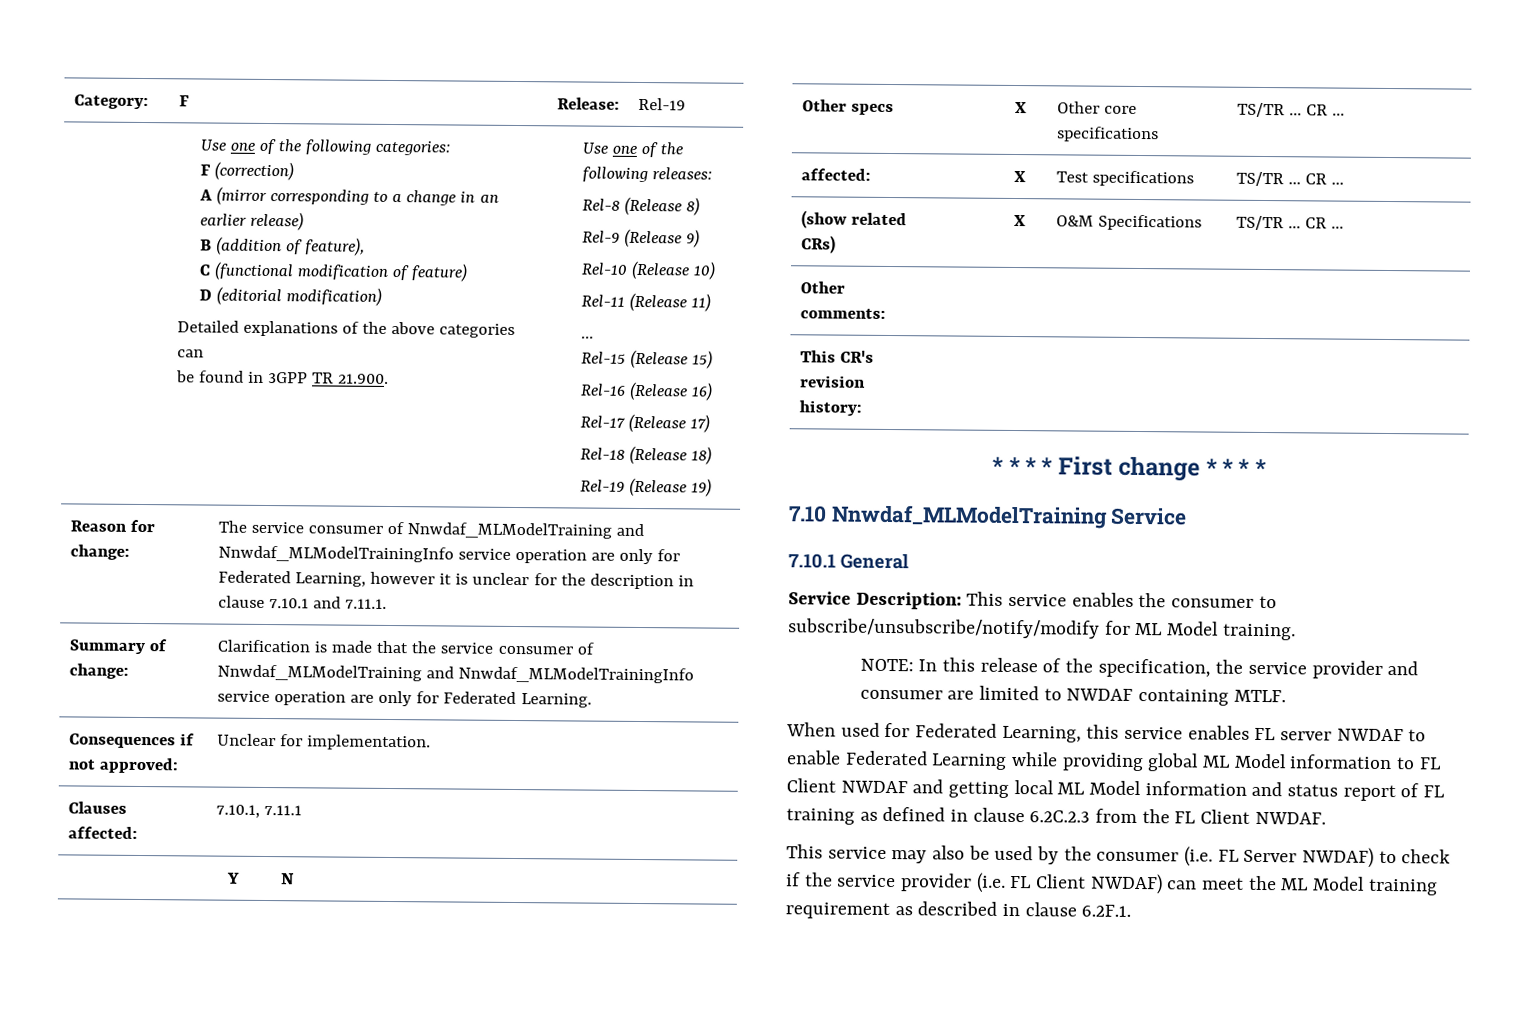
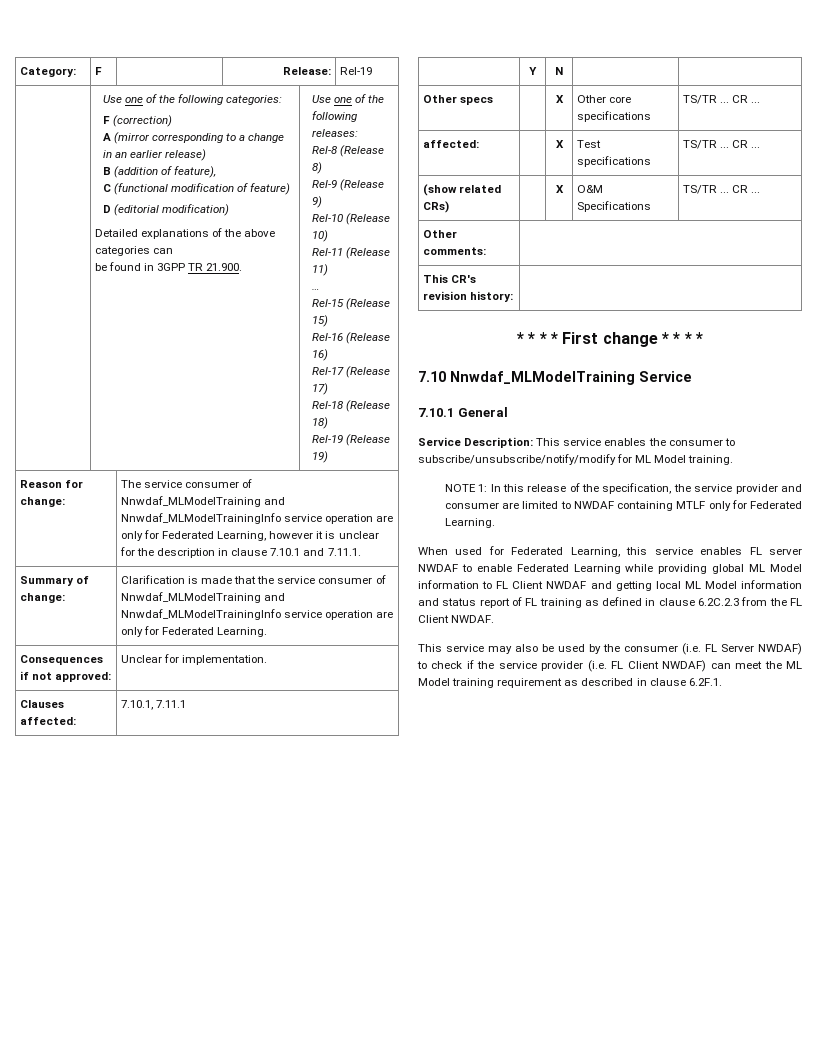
[859,658,914,672] NOTE: -> [444,484,488,492] NOTE 1:
[1233,689,1286,703] MTLF. -> [676,500,802,511] [444,518,495,528] MTLF only for Federated Learning.

